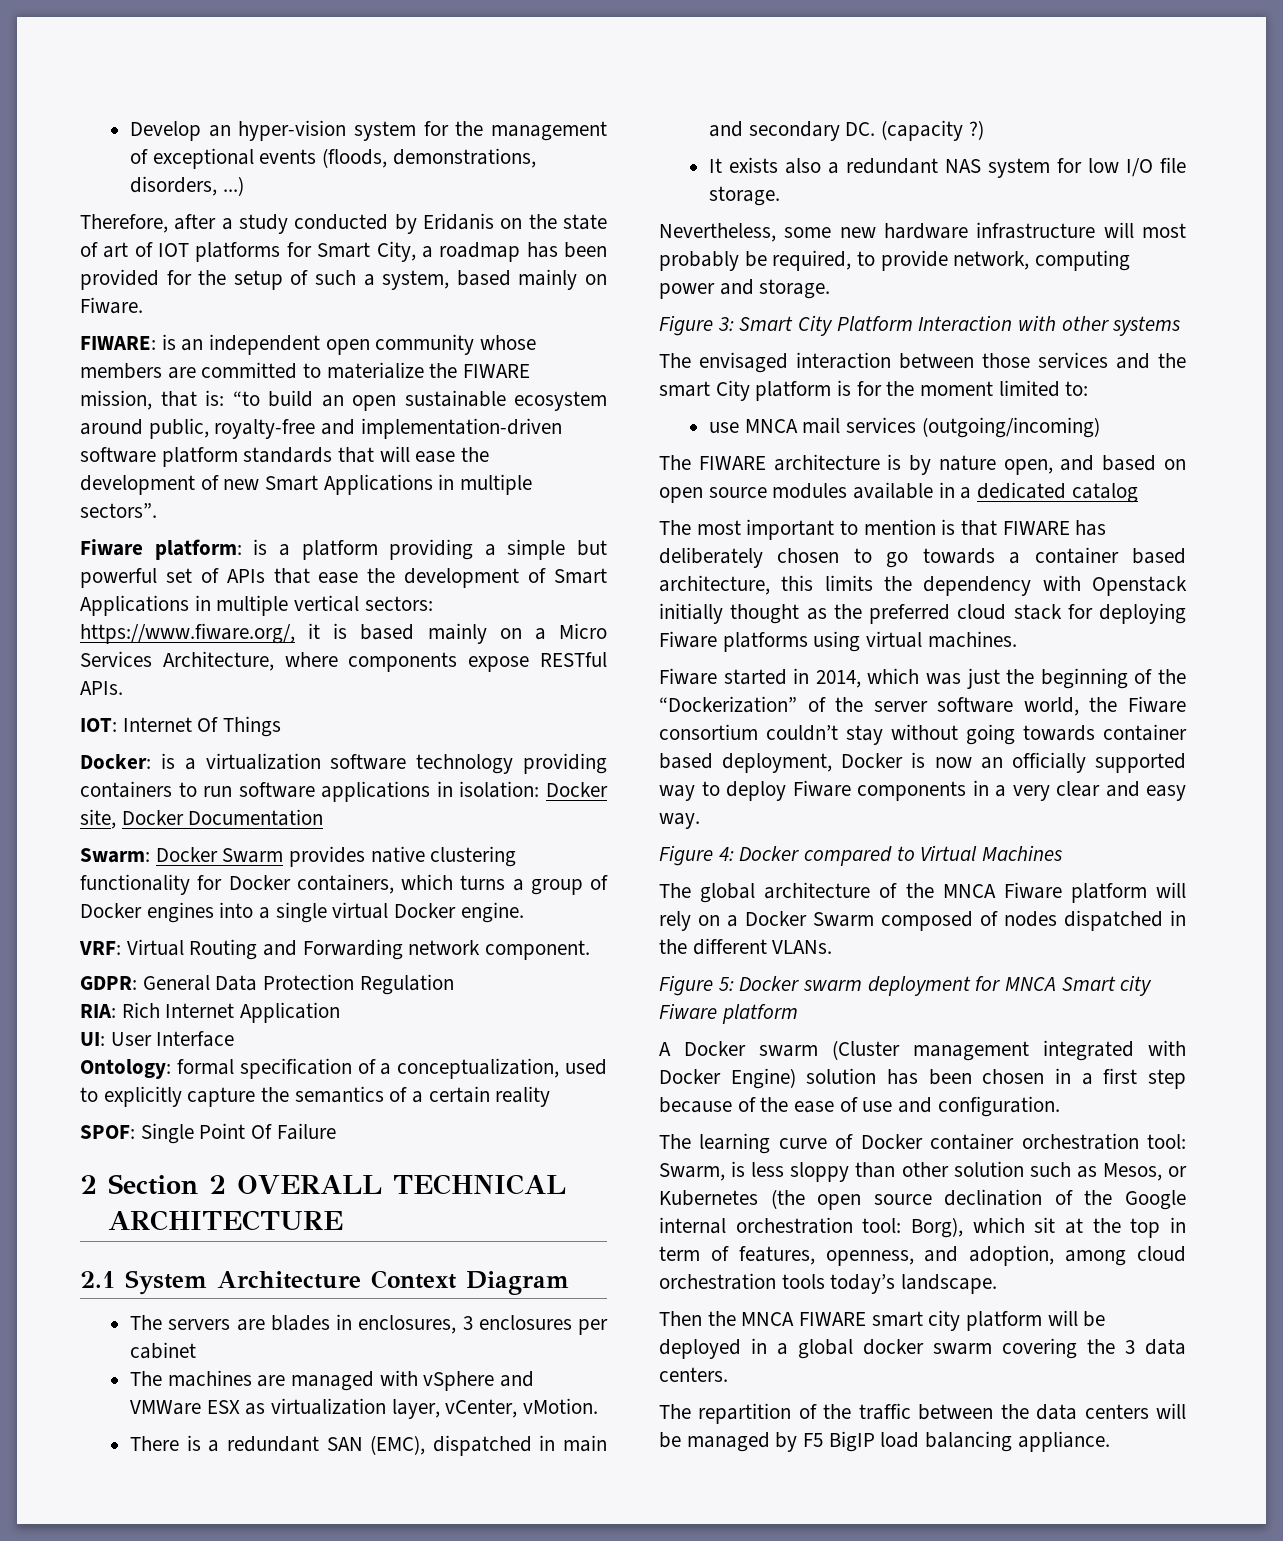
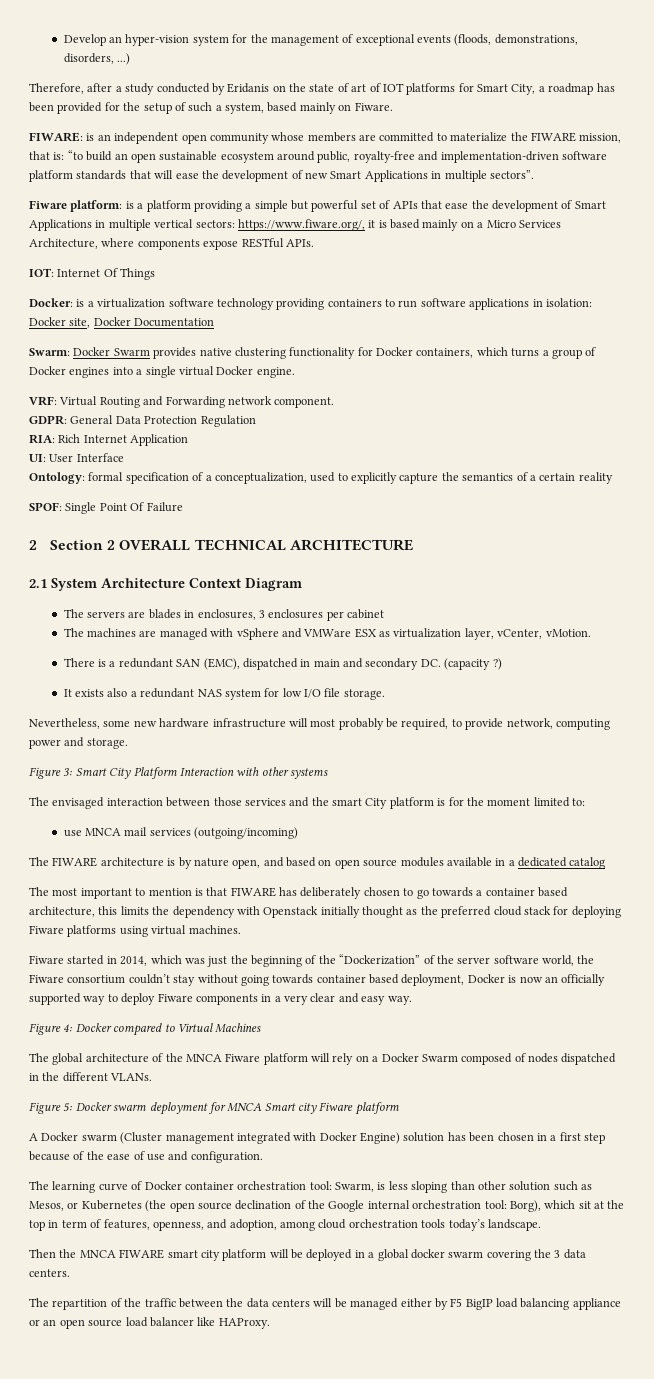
[790,1162,850,1182] sloppy -> [411,1181,448,1193] sloping
(770, 1442) none -> [400,1298,432,1307] either
[1017,1431,1110,1452] appliance. -> [572,1298,621,1310] [29,1317,270,1329] appliance or an open source load balancer like HAProxy.

